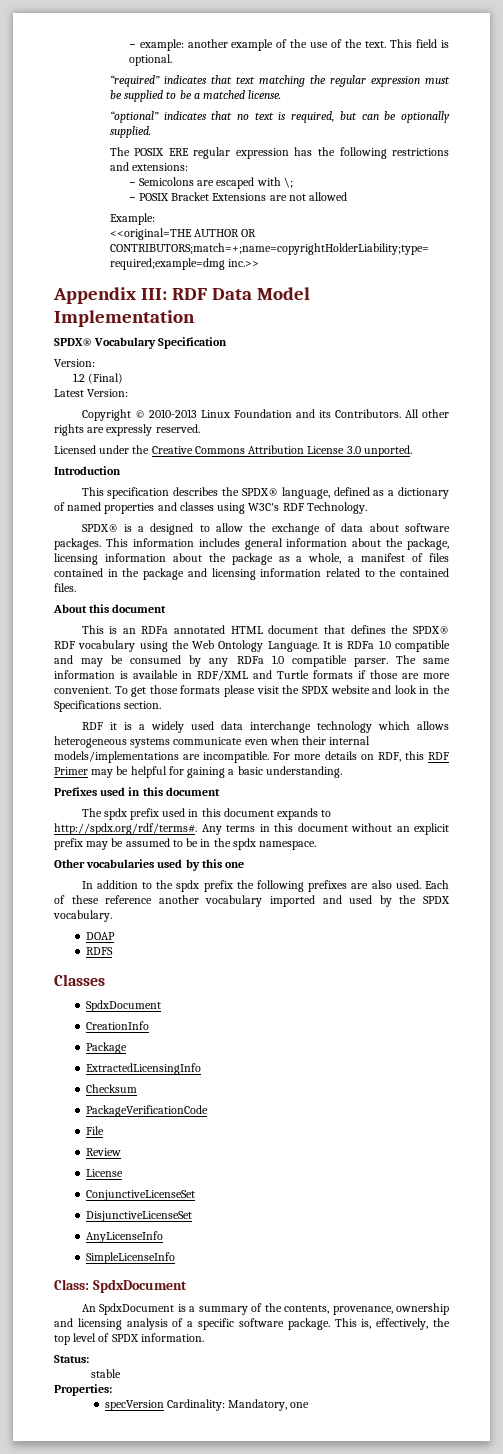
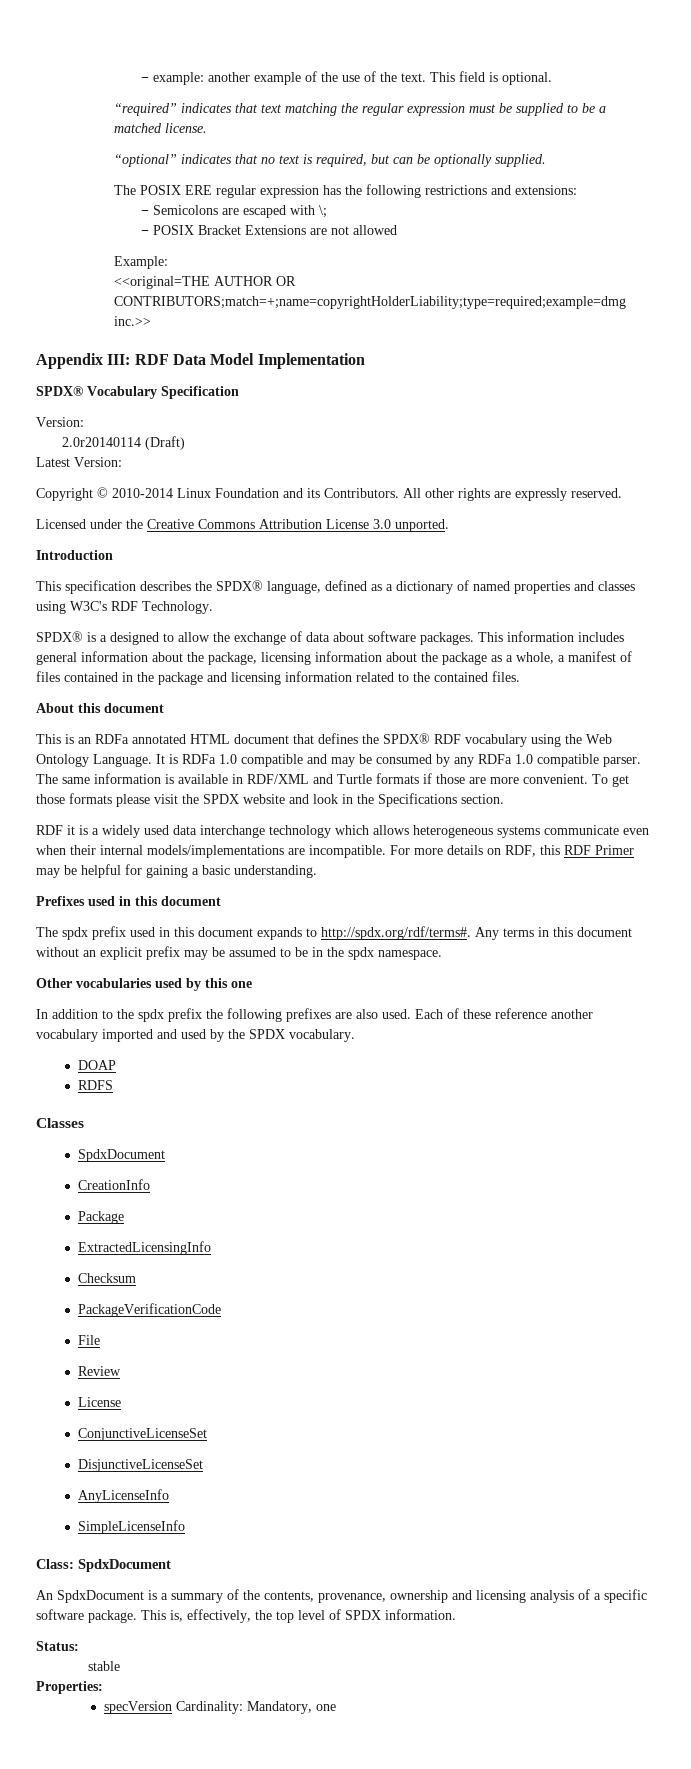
[72,373,123,384] 1.2 (Final) -> [62,436,186,450] 2.0r20140114 (Draft)
[148,409,197,418] 2010-2013 -> [112,488,173,498] 2010-2014

